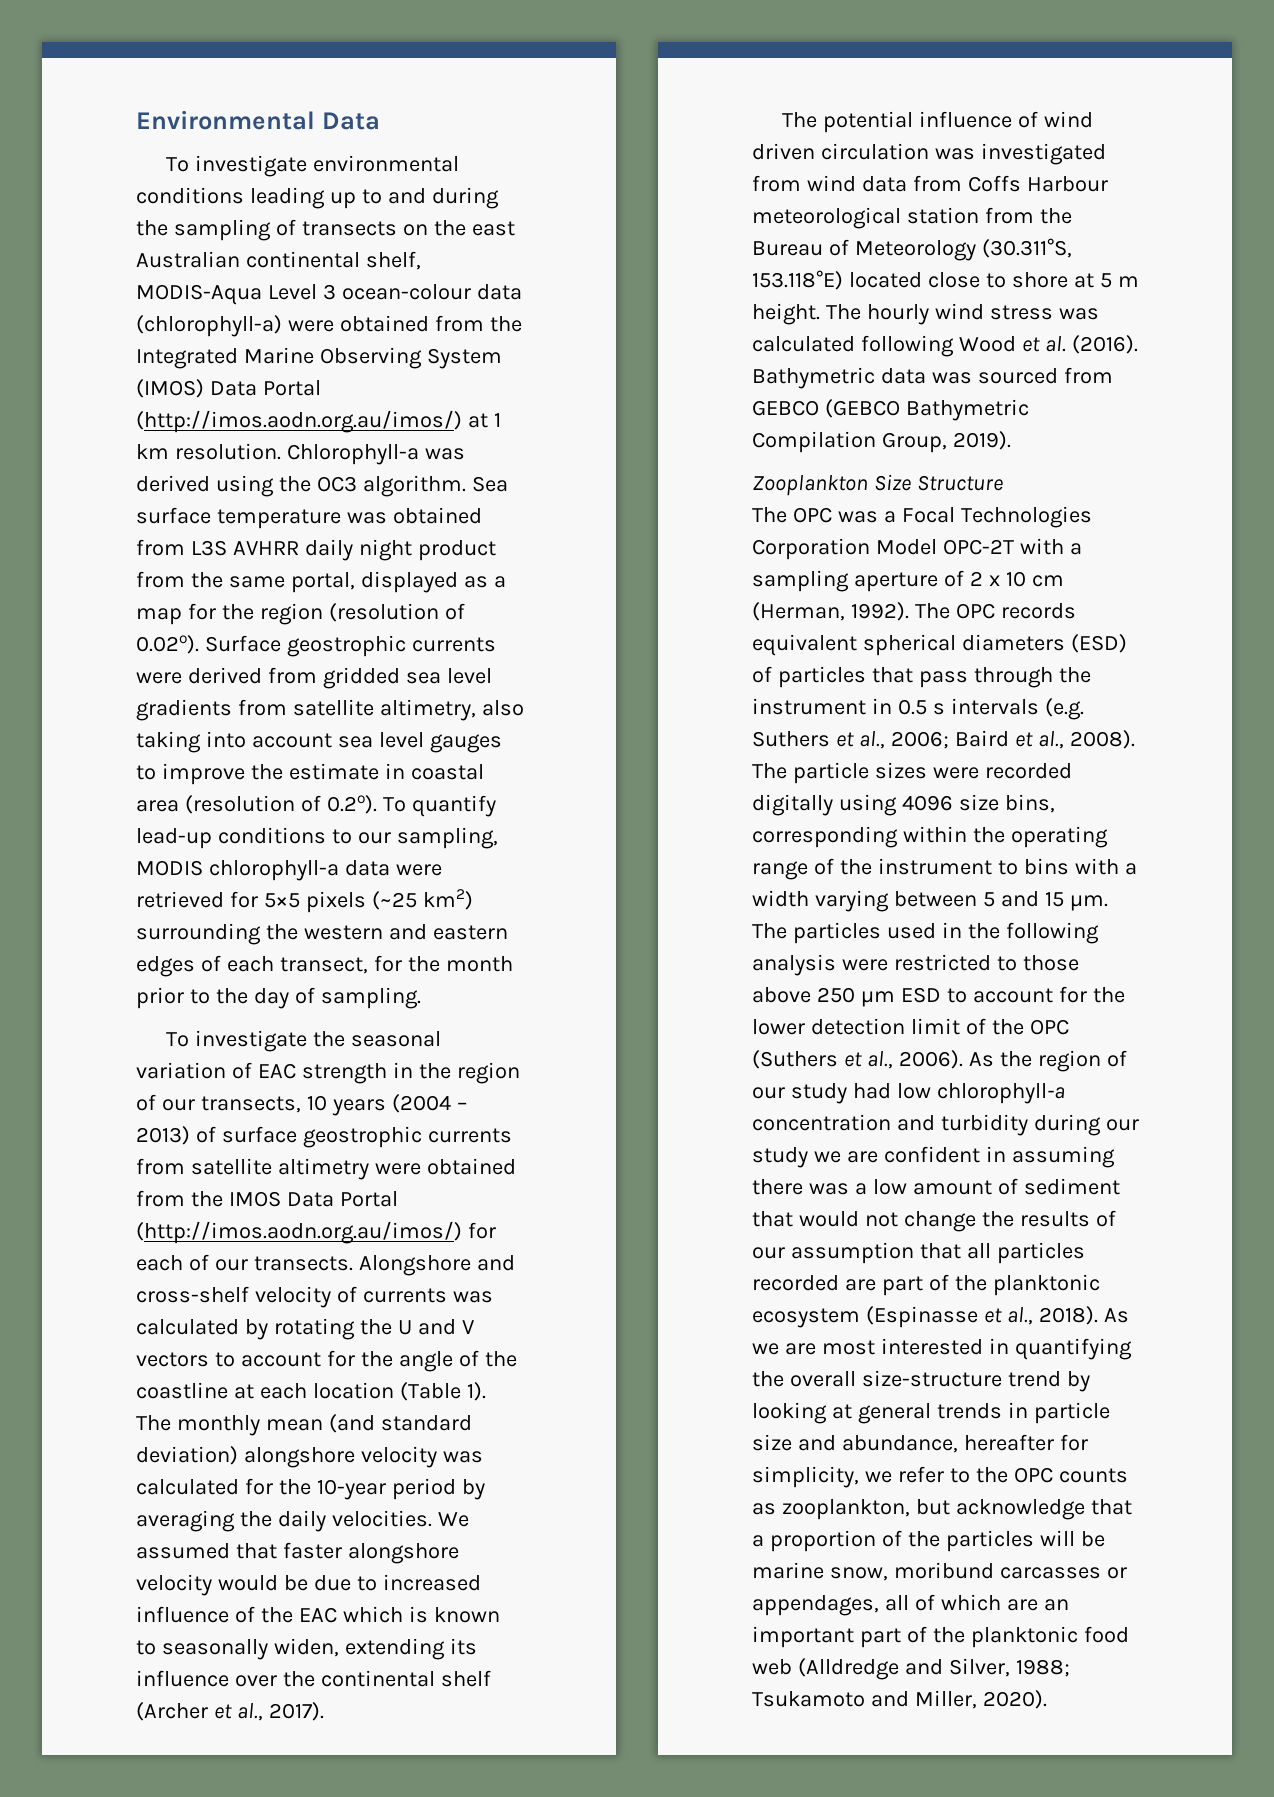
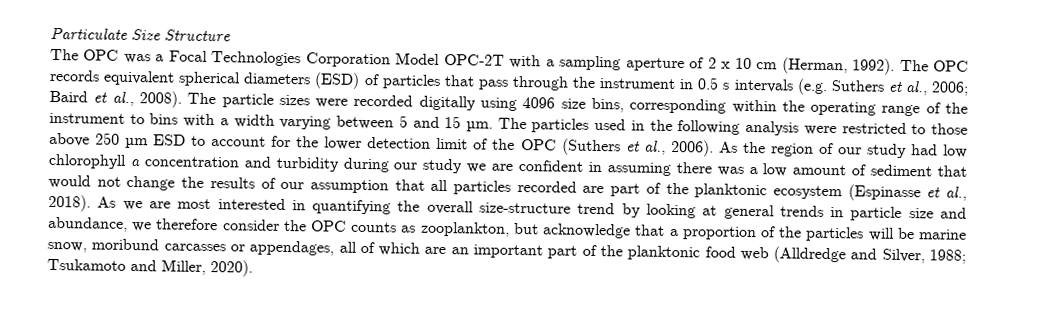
[136,110,380,130] [166,155,460,177] [136,187,499,209] [136,219,515,241] [136,251,421,270] [136,284,522,305] [136,315,522,337] [136,347,502,369] [136,379,321,398] [136,410,501,433] [136,443,465,465] [136,475,508,497] [136,507,482,529] [136,539,496,561] [136,571,506,593] [136,603,465,625] [136,635,496,657] [136,667,492,689] [136,699,524,721] [136,731,502,753] [136,763,484,785] [136,795,496,817] [136,827,498,849] [136,860,442,881] [136,889,473,913] [136,923,508,945] [136,955,513,977] [136,987,421,1009] [166,1030,442,1052] [136,1062,520,1084] [136,1094,467,1116] [136,1126,512,1148] [136,1158,516,1180] [136,1190,398,1207] [136,1221,496,1244] [136,1254,515,1276] [136,1286,493,1308] [136,1318,474,1340] [136,1350,517,1372] [136,1382,486,1401] [136,1414,472,1436] [136,1446,483,1468] [136,1478,485,1500] [136,1510,469,1532] [136,1542,459,1564] [136,1574,481,1596] [136,1606,500,1623] [136,1638,477,1660] [136,1670,491,1687] [136,1702,324,1721] [782,111,1094,133] [752,143,1106,165] [752,175,1108,192] [752,207,1072,229] [752,238,1072,261] [752,270,1139,290] [752,303,1099,325] [752,335,1138,357] [752,367,1113,389] [752,399,1029,421] [752,431,1011,453] [752,475,868,496] Environmental Data // To investigate environmental conditions leading up to and during the sampling of transects on the east Australian continental shelf, MODIS-Aqua Level 3 ocean-colour data (chlorophyll-a) were obtained from the Integrated Marine Observing System (IMOS) Data Portal (http://imos.aodn.org.au/imos/) at 1 km resolution. Chlorophyll-a was derived using the OC3 algorithm. Sea surface temperature was obtained from L3S AVHRR daily night product from the same portal, displayed as a map for the region (resolution of 0.02o). Surface geostrophic currents were derived from gridded sea level gradients from satellite altimetry, also taking into account sea level gauges to improve the estimate in coastal area (resolution of 0.2o). To quantify lead-up conditions to our sampling, MODIS chlorophyll-a data were retrieved for 5×5 pixels (~25 km2) surrounding the western and eastern edges of each transect, for the month prior to the day of sampling. // To investigate the seasonal variation of EAC strength in the region of our transects, 10 years (2004 – 2013) of surface geostrophic currents from satellite altimetry were obtained from the IMOS Data Portal (http://imos.aodn.org.au/imos/) for each of our transects. Alongshore and cross-shelf velocity of currents was calculated by rotating the U and V vectors to account for the angle of the coastline at each location (Table 1). The monthly mean (and standard deviation) alongshore velocity was calculated for the 10-year period by averaging the daily velocities. We assumed that faster alongshore velocity would be due to increased influence of the EAC which is known to seasonally widen, extending its influence over the continental shelf (Archer et al., 2017). // The potential influence of wind driven circulation was investigated from wind data from Coffs Harbour meteorological station from the Bureau of Meteorology (30.311°S, 153.118°E) located close to shore at 5 m height. The hourly wind stress was calculated following Wood et al. (2016). Bathymetric data was sourced from GEBCO (GEBCO Bathymetric Compilation Group, 2019). // Zooplankton -> [50,26,128,40] Particulate
[936,1083,1065,1104] chlorophyll-a -> [48,153,140,169] chlorophyll a
[963,1434,1088,1451] [752,1466,970,1488] hereafter for simplicity, we refer to -> [132,218,280,232] we therefore consider

